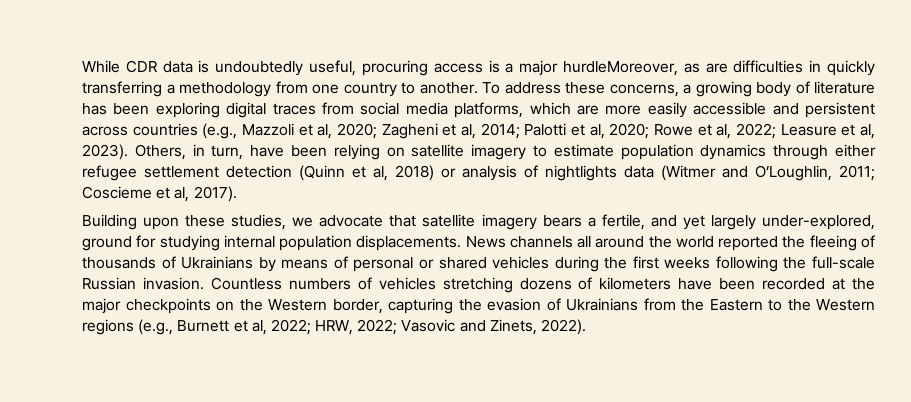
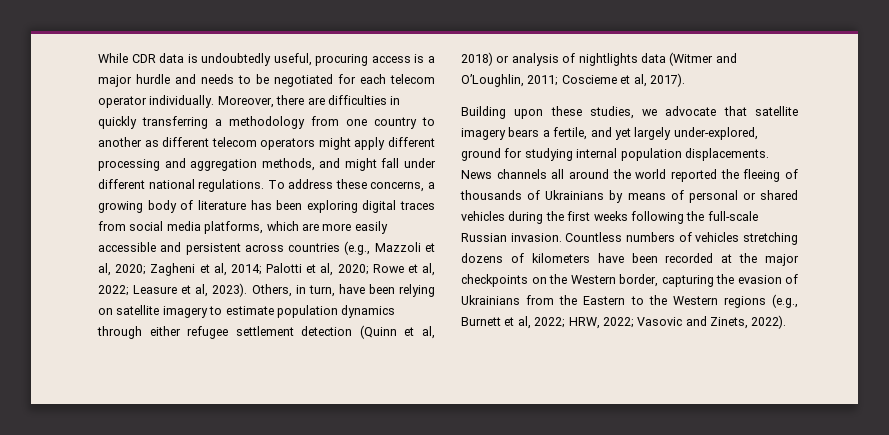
[562,61,700,76] hurdleMoreover, as -> [136,74,435,87] [98,95,305,108] hurdle and needs to be negotiated for each telecom operator individually. Moreover, there
[419,82,478,94] another. -> [98,137,435,150] [98,158,436,171] [98,179,265,192] another as different telecom operators might apply different processing and aggregation methods, and might fall under different national regulations.

